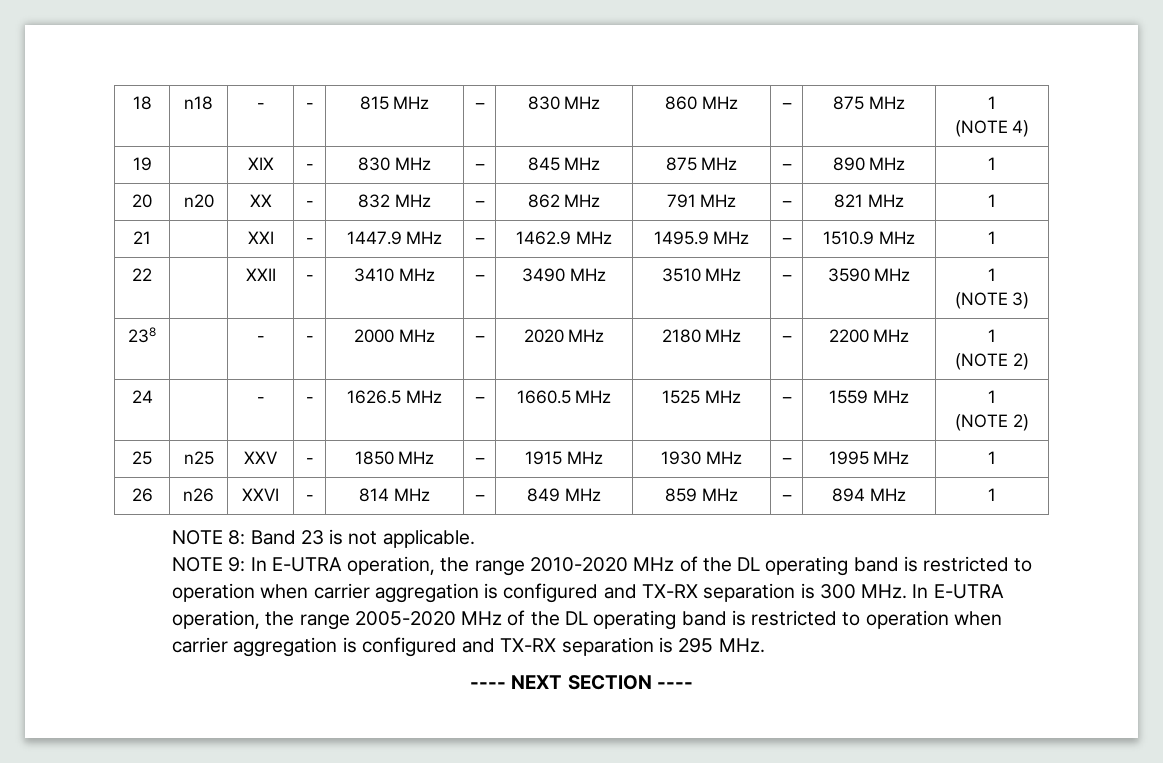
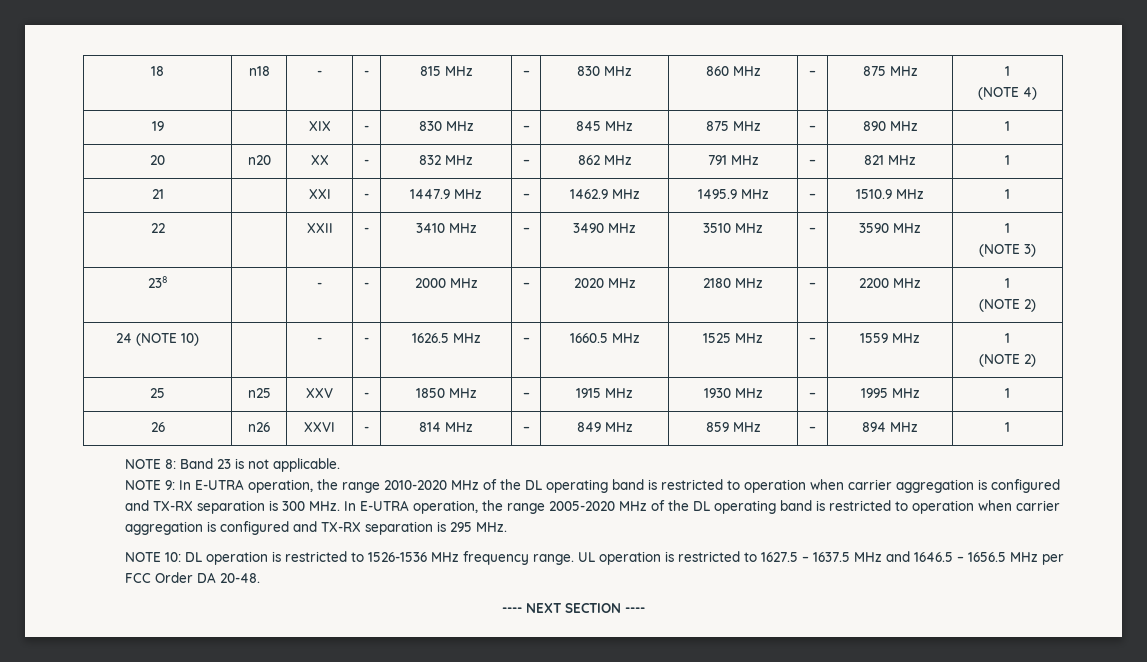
(153, 396) none -> [136,333,199,346] (NOTE 10)
(765, 645) none -> [124,551,1064,565] [124,572,260,583] // NOTE 10: DL operation is restricted to 1526-1536 MHz frequency range. UL operation is restricted to 1627.5 – 1637.5 MHz and 1646.5 – 1656.5 MHz per FCC Order DA 20-48.

